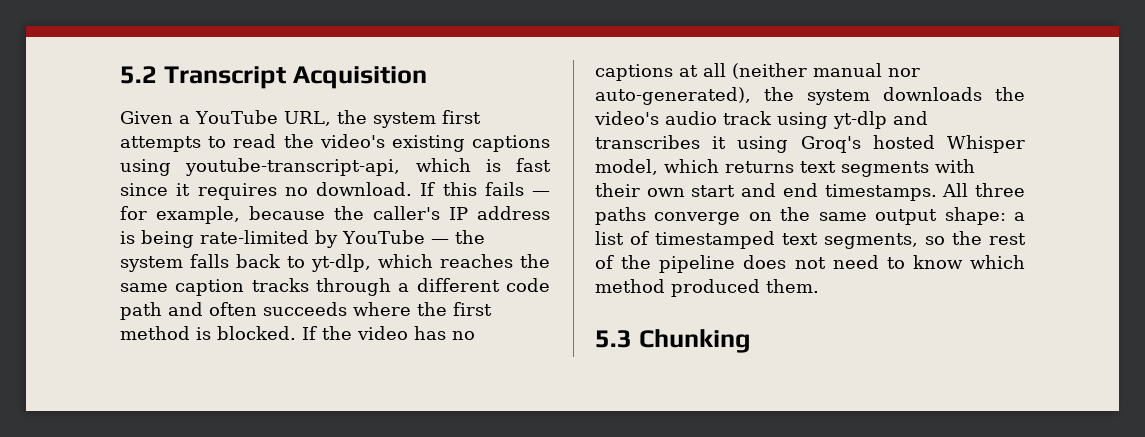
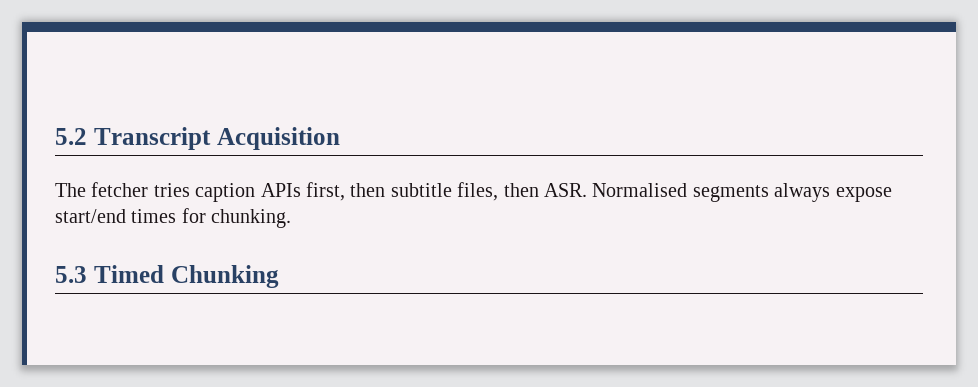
[120,110,481,128] [120,134,550,152] [120,158,551,176] [120,182,550,200] [120,206,550,224] [120,230,485,248] [120,254,550,272] [120,278,550,296] [120,302,492,320] [120,326,475,340] [595,63,920,81] [595,87,1025,105] [594,111,928,129] [595,135,1025,153] [595,159,975,177] [595,183,1025,201] [595,207,1025,225] [595,231,1026,249] [595,255,1025,273] [595,279,819,297] Given a YouTube URL, the system first attempts to read the video's existing captions using youtube-transcript-api, which is fast since it requires no download. If this fails — for example, because the caller's IP address is being rate-limited by YouTube — the system falls back to yt-dlp, which reaches the same caption tracks through a different code path and often succeeds where the first method is blocked. If the video has no captions at all (neither manual nor auto-generated), the system downloads the video's audio track using yt-dlp and transcribes it using Groq's hosted Whisper model, which returns text segments with their own start and end timestamps. All three paths converge on the same output shape: a list of timestamped text segments, so the rest of the pipeline does not need to know which method produced them. -> [55,182,892,202] [55,208,292,228] The fetcher tries caption APIs first, then subtitle files, then ASR. Normalised segments always expose start/end times for chunking.
(632, 339) none -> [93,265,164,283] Timed

